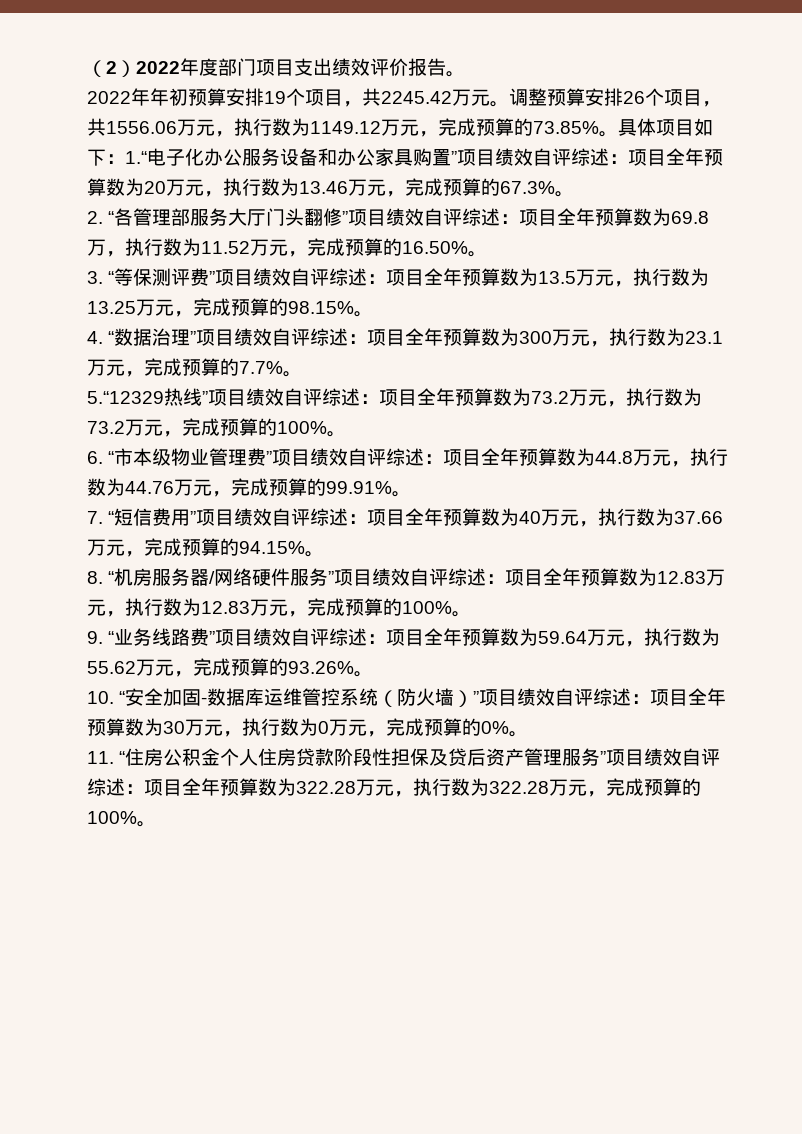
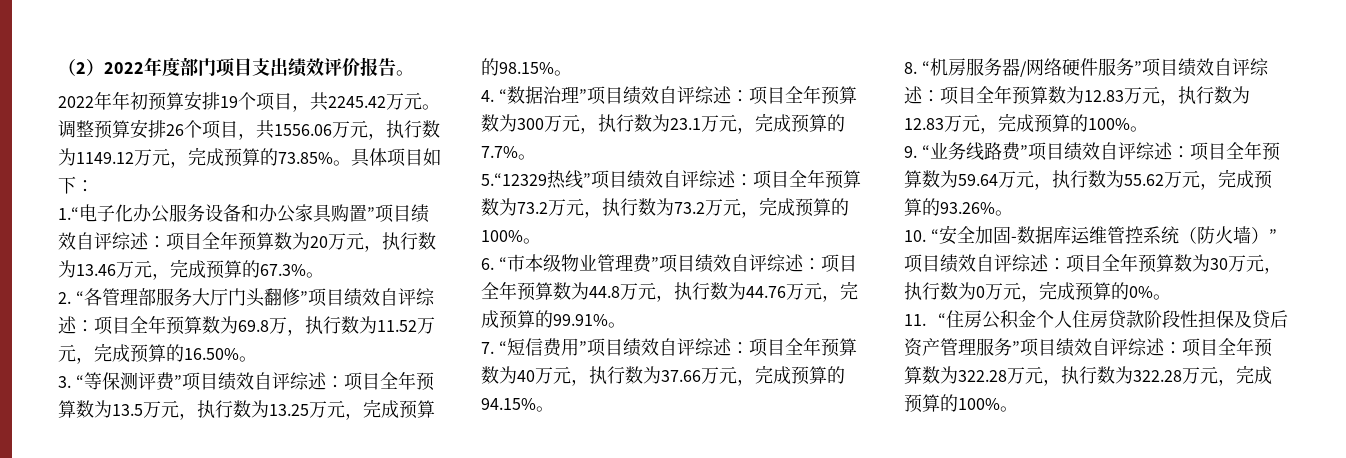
(125, 159) none -> (94, 186) //

